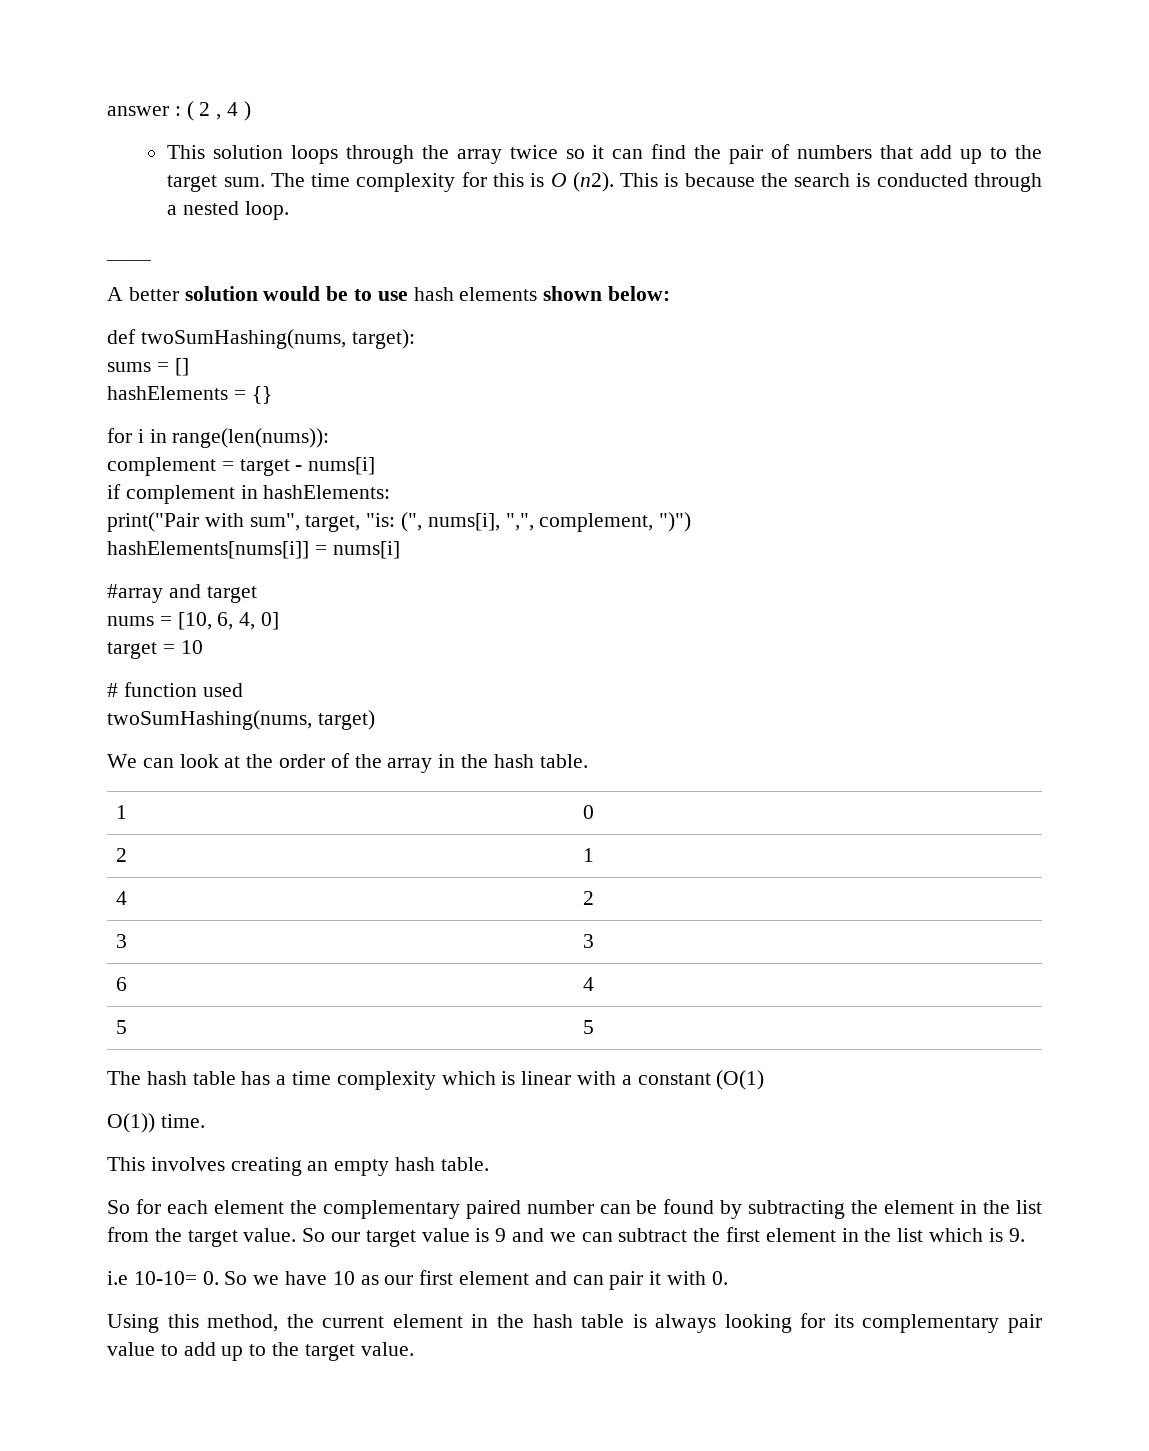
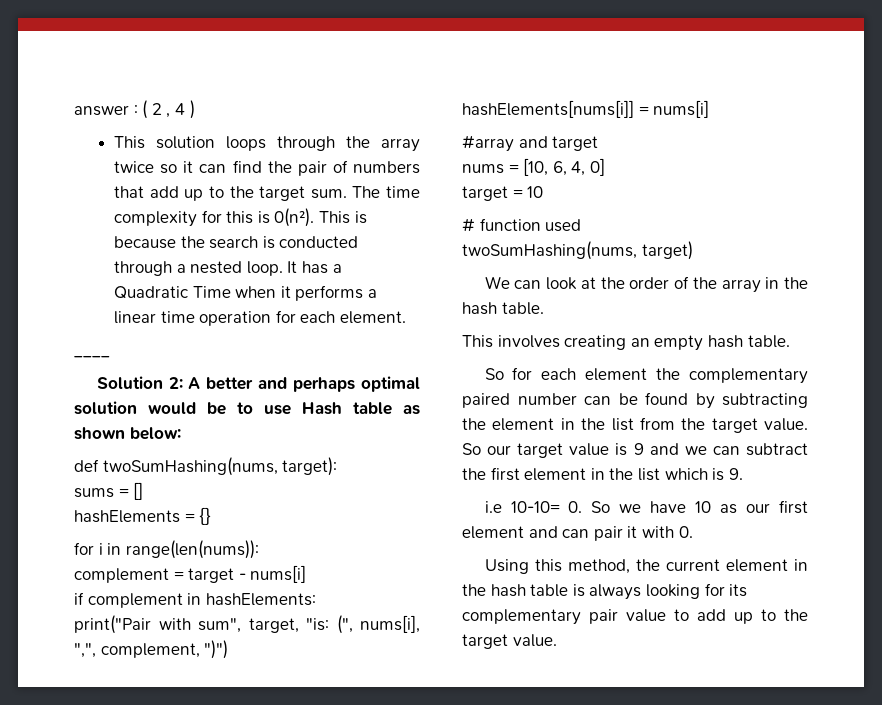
[550,172,614,192] O (n2). -> [274,208,315,227] 0(n²).
[106,258,151,261] [107,287,179,301] // ____ // A better -> [287,261,342,274] [114,285,378,301] [114,310,407,326] [74,356,110,358] [96,376,420,392] It has a Quadratic Time when it performs a linear time operation for each element. // ____ // Solution 2: A better and perhaps optimal
[413,287,538,301] hash elements -> [302,402,420,415] Hash table as
[116,805,128,819] [583,805,595,819] [116,848,128,862] [583,848,595,862] [116,891,128,905] [583,891,595,905] [116,934,128,948] [583,934,595,948] [116,977,128,991] [583,977,595,991] [116,1020,128,1034] [583,1020,595,1034] [107,1070,765,1090] [107,1113,205,1133] // 1 | 0 // 2 | 1 // 4 | 2 // 3 | 3 // 6 | 4 // 5 | 5 // The hash table has a time complexity which is linear with a constant (O(1) // O(1)) time. -> (544, 308) none

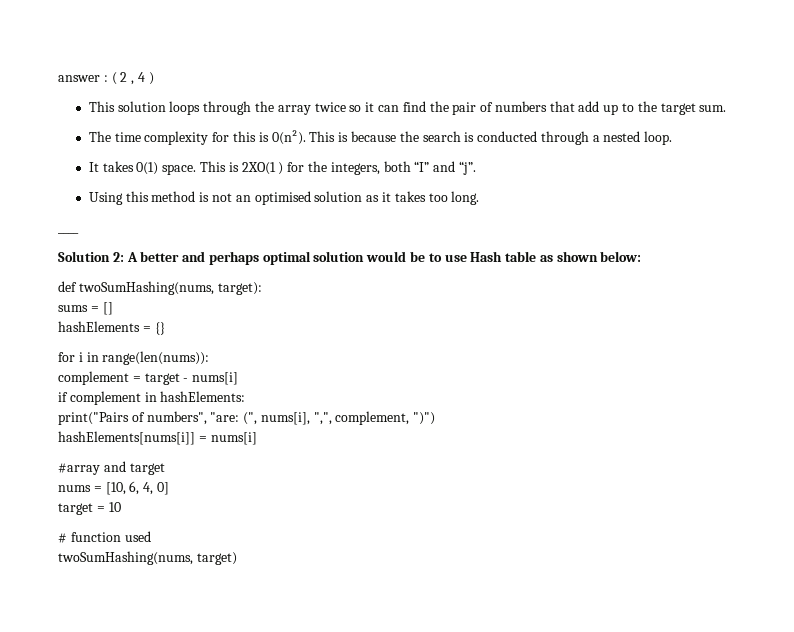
(347, 194) none -> (727, 108) //
[287,261,342,274] [114,285,378,301] [114,310,407,326] It has a Quadratic Time when it performs a linear time operation for each element. -> [88,161,476,175] [88,191,480,205] // It takes 0(1) space. This is 2XO(1 ) for the integers, both “I” and “j”. // Using this method is not an optimised solution as it takes too long.
[74,615,329,634] print("Pair with sum", target, "is: -> [58,411,240,425] print("Pairs of numbers", "are:
[484,276,808,293] [462,302,544,315] [462,335,790,351] [484,367,808,384] [462,392,808,409] [462,417,808,433] [462,443,808,458] [462,467,743,481] [484,500,808,514] [462,526,693,541] [484,559,808,574] [462,583,748,600] [462,609,808,625] [462,634,557,649] // We can look at the order of the array in the hash table. // This involves creating an empty hash table. // So for each element the complementary paired number can be found by subtracting the element in the list from the target value. So our target value is 9 and we can subtract the first element in the list which is 9. // i.e 10-10= 0. So we have 10 as our first element and can pair it with 0. // Using this method, the current element in the hash table is always looking for its complementary pair value to add up to the target value. -> (237, 558) none

